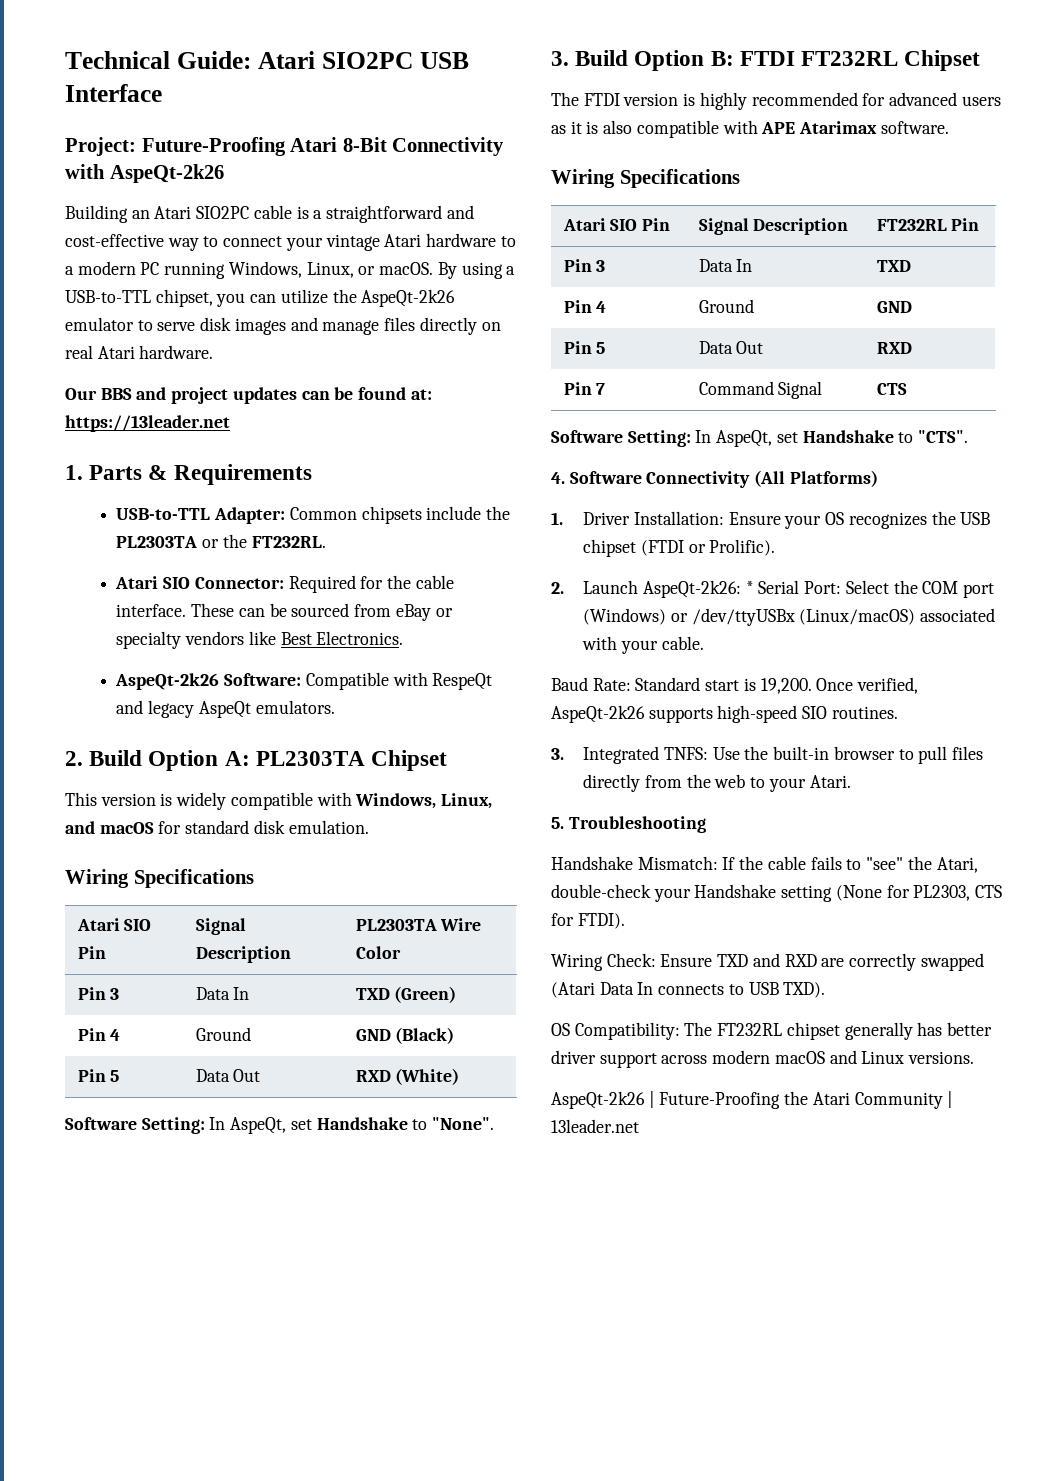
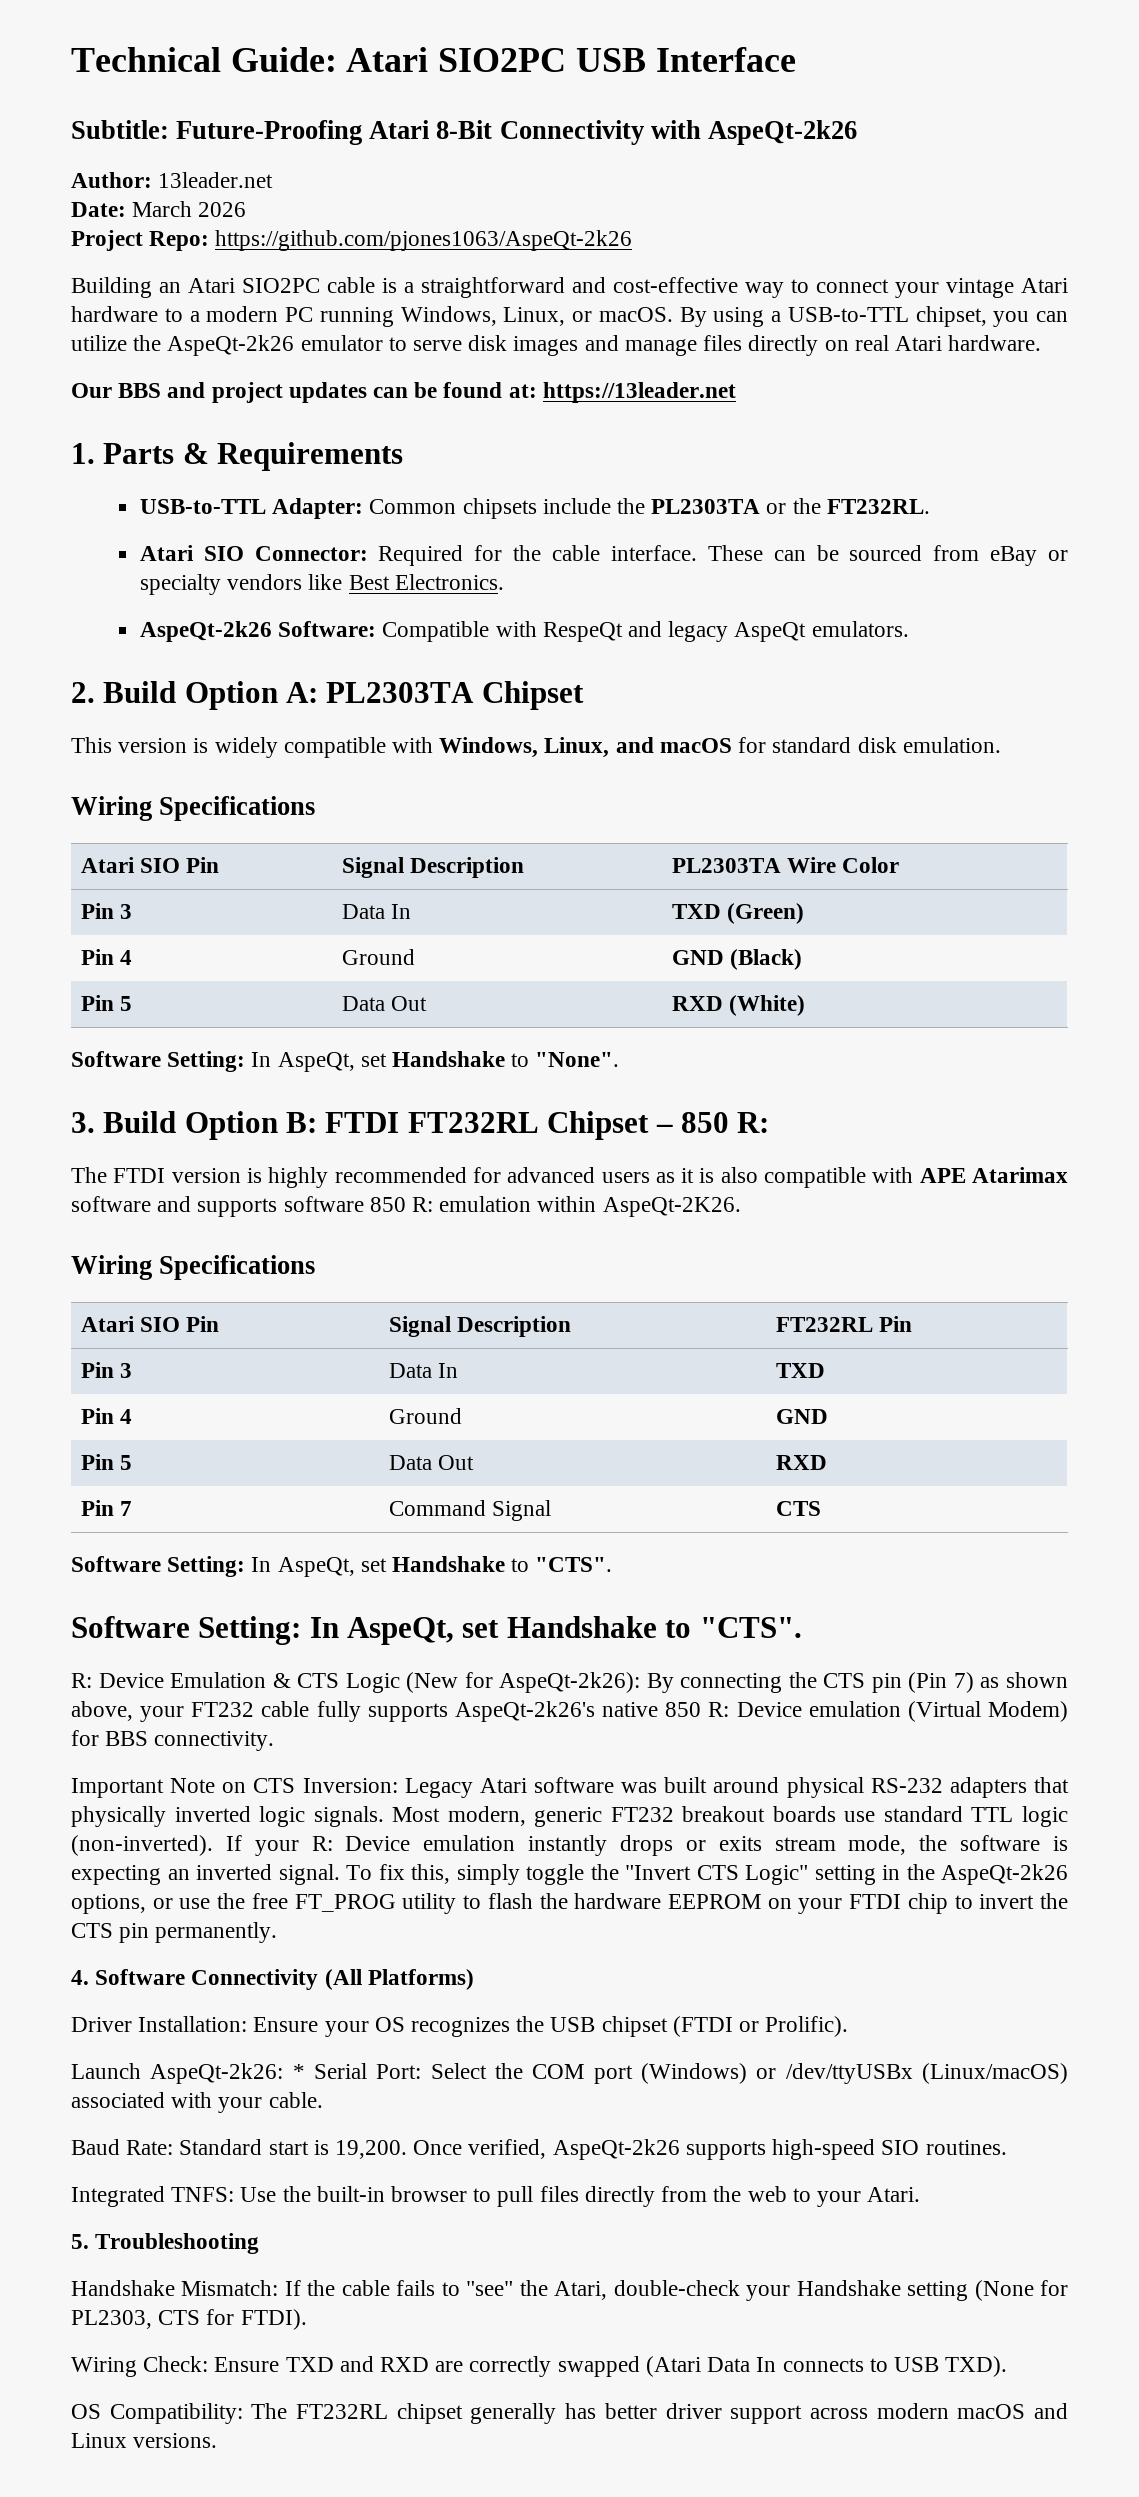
[65,137,136,156] Project: -> [71,120,169,139] Subtitle:
(224, 173) none -> [71,172,274,188] [71,201,247,217] [71,230,633,251] // Author: 13leader.net // Date: March 2026 // Project Repo: https://github.com/pjones1063/AspeQt-2k26
(981, 60) none -> [655,1112,770,1133] – 850 R:
[880,121,949,134] software. -> [71,1196,741,1217] software and supports software 850 R: emulation within AspeQt-2K26.
(969, 436) none -> [71,1616,802,1645] [71,1672,1068,1693] [71,1701,1069,1722] [71,1730,275,1751] [71,1777,1069,1798] [71,1806,1068,1827] [71,1835,1069,1856] [71,1864,1068,1885] [71,1893,1068,1914] [71,1922,278,1943] // Software Setting: In AspeQt, set Handshake to "CTS". // R: Device Emulation & CTS Logic (New for AspeQt-2k26): By connecting the CTS pin (Pin 7) as shown above, your FT232 cable fully supports AspeQt-2k26's native 850 R: Device emulation (Virtual Modem) for BBS connectivity. // Important Note on CTS Inversion: Legacy Atari software was built around physical RS-232 adapters that physically inverted logic signals. Most modern, generic FT232 breakout boards use standard TTL logic (non-inverted). If your R: Device emulation instantly drops or exits stream mode, the software is expecting an inverted signal. To fix this, simply toggle the "Invert CTS Logic" setting in the AspeQt-2k26 options, or use the free FT_PROG utility to flash the hardware EEPROM on your FTDI chip to invert the CTS pin permanently.
[551,512,563,525] 1. -> (474, 1979) none
[551,582,564,594] 2. -> (849, 2026) none
[551,748,564,760] 3. -> (1007, 2147) none
[551,1091,954,1109] [551,1119,639,1133] // AspeQt-2k26 | Future-Proofing the Atari Community | 13leader.net -> (218, 2440) none

